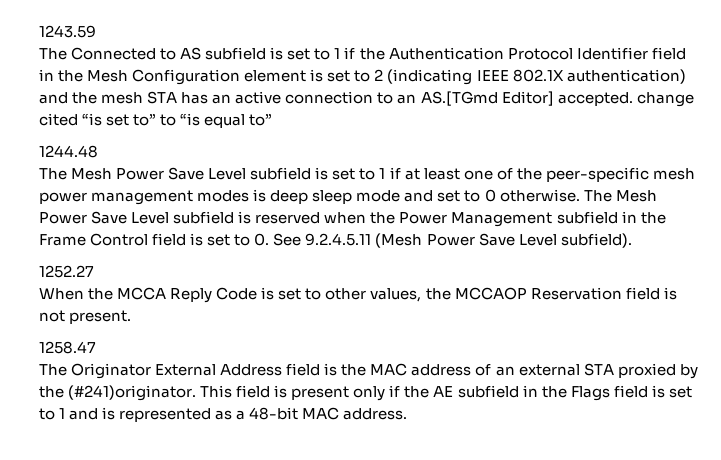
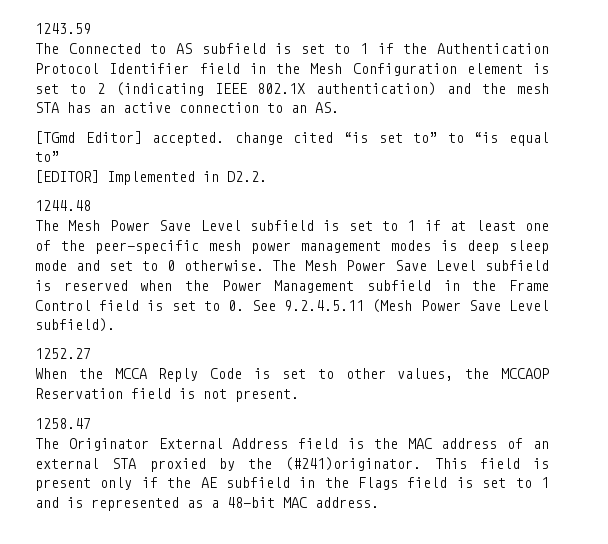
[420,91,498,106] AS.[TGmd -> [315,102,339,113] [35,131,75,144] AS. // [TGmd
(273, 119) none -> [35,170,267,185] // [EDITOR] Implemented in D2.2.

